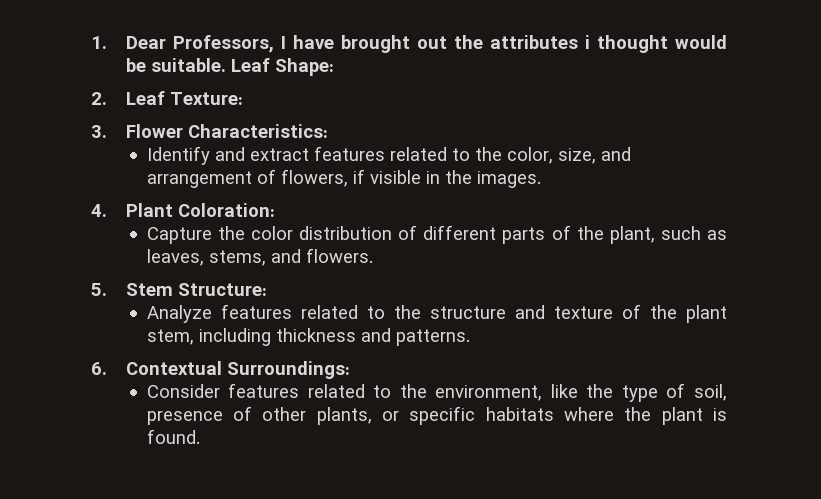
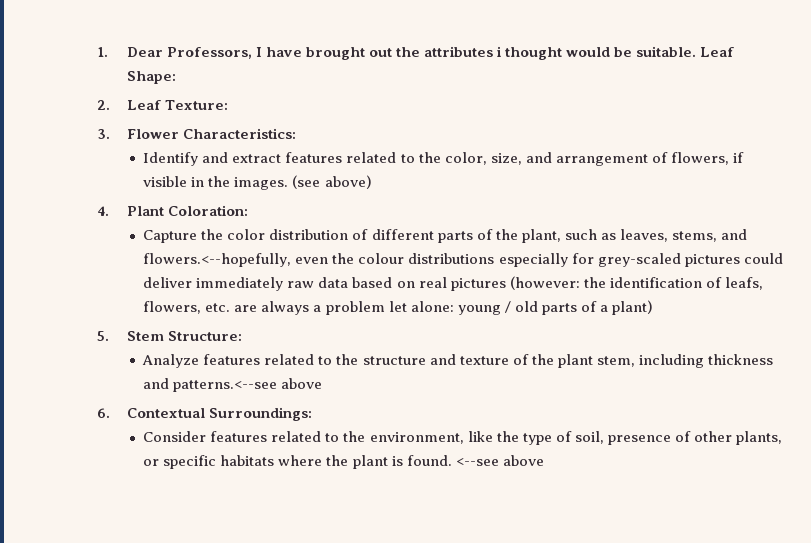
(541, 179) none -> [292,175,372,189] (see above)
[305,248,373,263] flowers. -> [143,253,783,267] [143,276,763,291] [143,300,653,315] flowers.<--hopefully, even the colour distributions especially for grey-scaled pictures could deliver immediately raw data based on real pictures (however: the identification of leafs, flowers, etc. are always a problem let alone: young / old parts of a plant)
[395,329,470,346] patterns. -> [173,378,323,392] patterns.<--see above
(200, 436) none -> [455,455,544,466] <--see above

